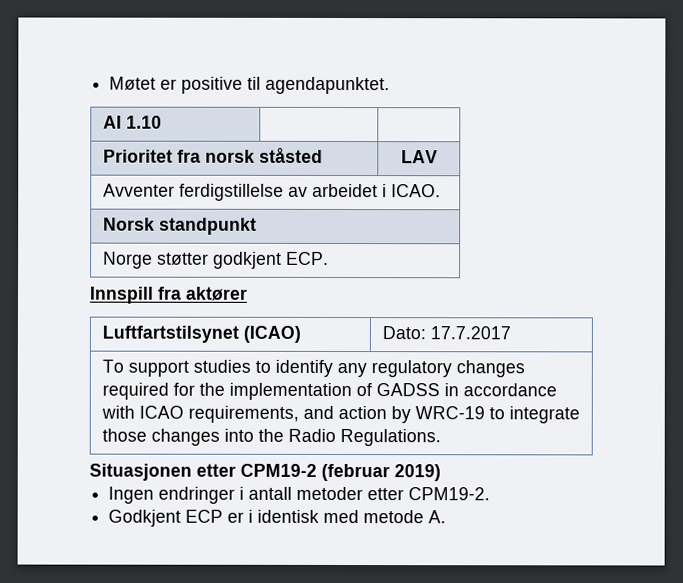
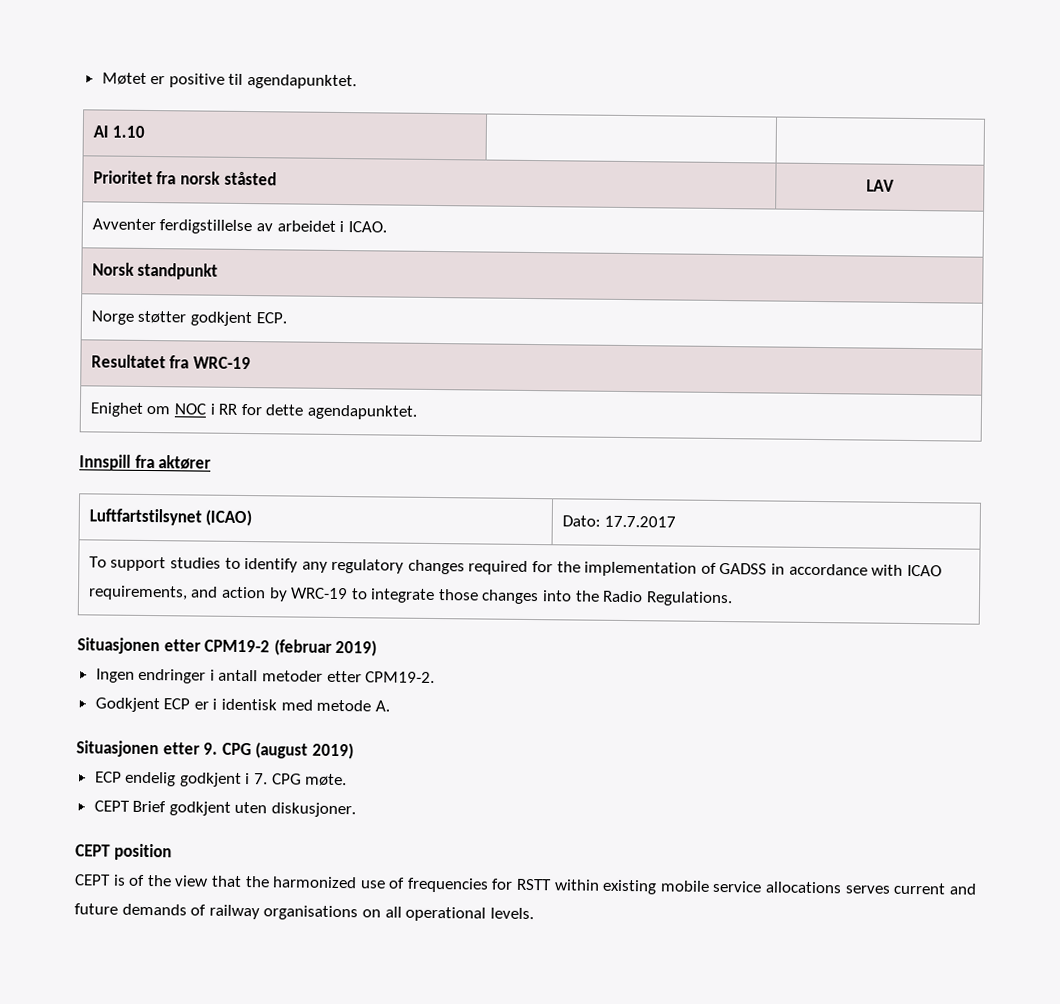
(329, 258) none -> [90,354,251,370] [89,402,418,420] // Resultatet fra WRC-19 // Enighet om NOC i RR for dette agendapunktet.
(447, 517) none -> [76,740,354,760] [94,771,348,787] [93,800,357,818] [75,843,172,861] [74,874,977,895] [74,903,534,922] // Situasjonen etter 9. CPG (august 2019) // ECP endelig godkjent i 7. CPG møte. // CEPT Brief godkjent uten diskusjoner. // CEPT position // CEPT is of the view that the harmonized use of frequencies for RSTT within existing mobile service allocations serves current and future demands of railway organisations on all operational levels.

